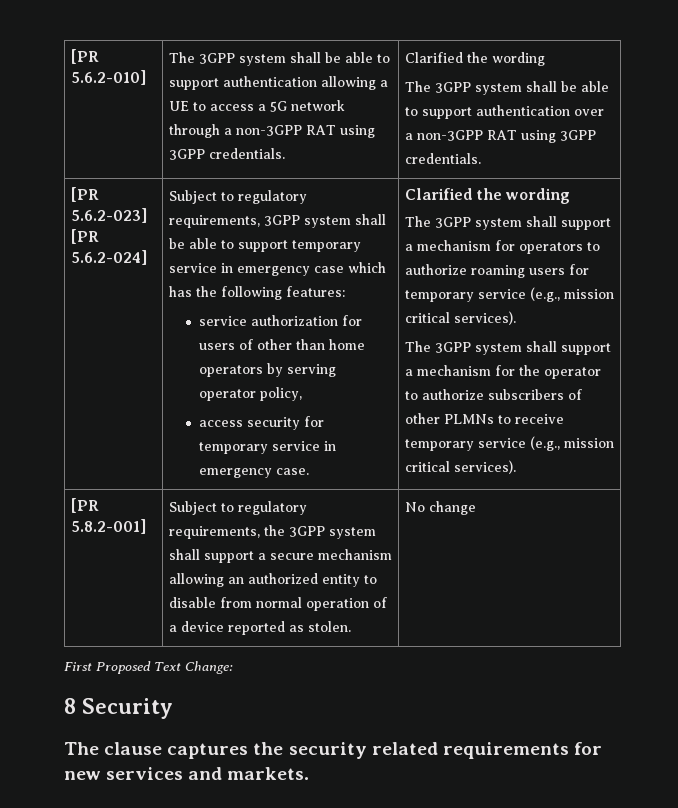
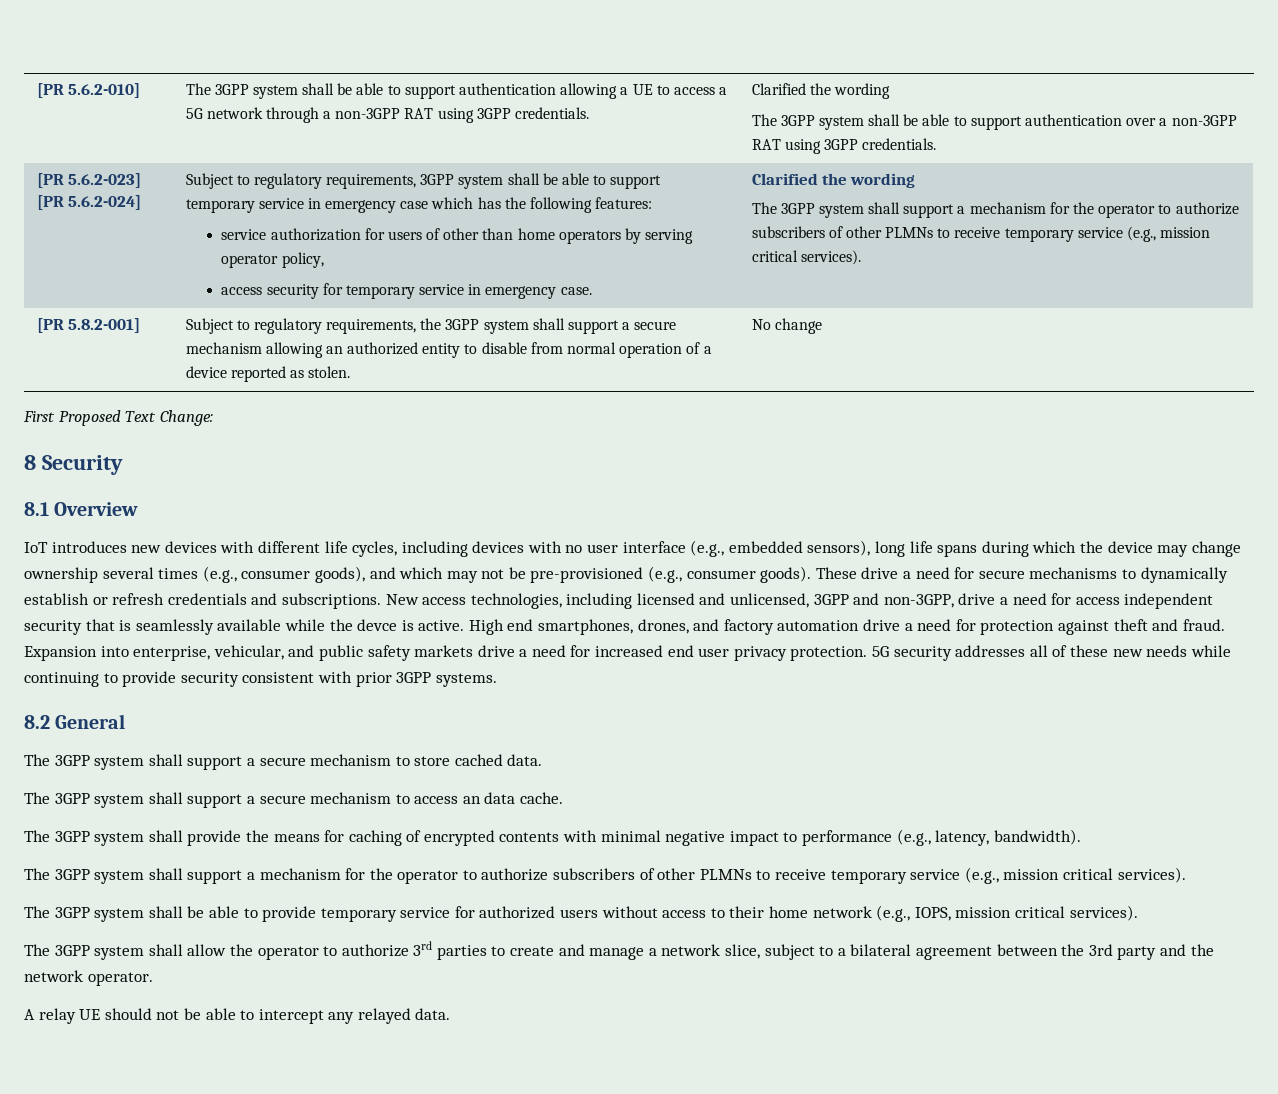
[404,216,611,230] [404,240,600,254] [404,264,589,278] [404,287,614,302] [404,311,516,325] // The 3GPP system shall support a mechanism for operators to authorize roaming users for temporary service (e.g., mission critical services). -> (916, 180) none
[64,742,602,759] [64,767,310,780] The clause captures the security related requirements for new services and markets. -> [24,502,139,516] [24,540,1241,557] [24,566,1228,583] [24,593,1214,609] [24,619,1225,635] [24,645,1231,661] [24,671,497,687] [24,714,126,729] [24,754,543,770] [24,792,564,808] [24,829,1081,846] [24,867,1186,884] [24,905,1138,922] [24,941,1214,960] [24,970,153,986] [24,1008,451,1024] 8.1 Overview // IoT introduces new devices with different life cycles, including devices with no user interface (e.g., embedded sensors), long life spans during which the device may change ownership several times (e.g., consumer goods), and which may not be pre-provisioned (e.g., consumer goods). These drive a need for secure mechanisms to dynamically establish or refresh credentials and subscriptions. New access technologies, including licensed and unlicensed, 3GPP and non-3GPP, drive a need for access independent security that is seamlessly available while the devce is active. High end smartphones, drones, and factory automation drive a need for protection against theft and fraud. Expansion into enterprise, vehicular, and public safety markets drive a need for increased end user privacy protection. 5G security addresses all of these new needs while continuing to provide security consistent with prior 3GPP systems. // 8.2 General // The 3GPP system shall support a secure mechanism to store cached data. // The 3GPP system shall support a secure mechanism to access an data cache. // The 3GPP system shall provide the means for caching of encrypted contents with minimal negative impact to performance (e.g., latency, bandwidth). // The 3GPP system shall support a mechanism for the operator to authorize subscribers of other PLMNs to receive temporary service (e.g., mission critical services). // The 3GPP system shall be able to provide temporary service for authorized users without access to their home network (e.g., IOPS, mission critical services). // The 3GPP system shall allow the operator to authorize 3rd parties to create and manage a network slice, subject to a bilateral agreement between the 3rd party and the network operator. // A relay UE should not be able to intercept any relayed data.

